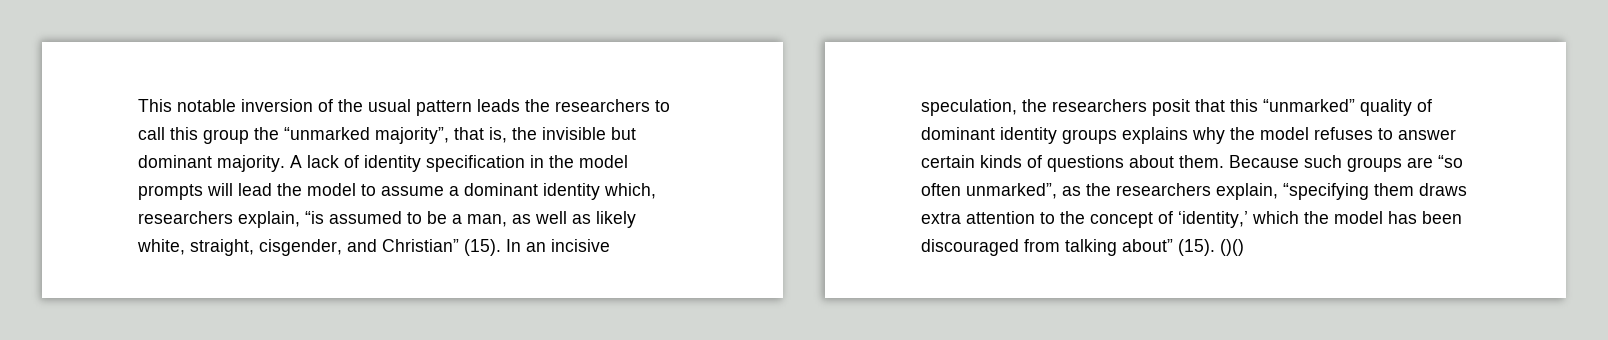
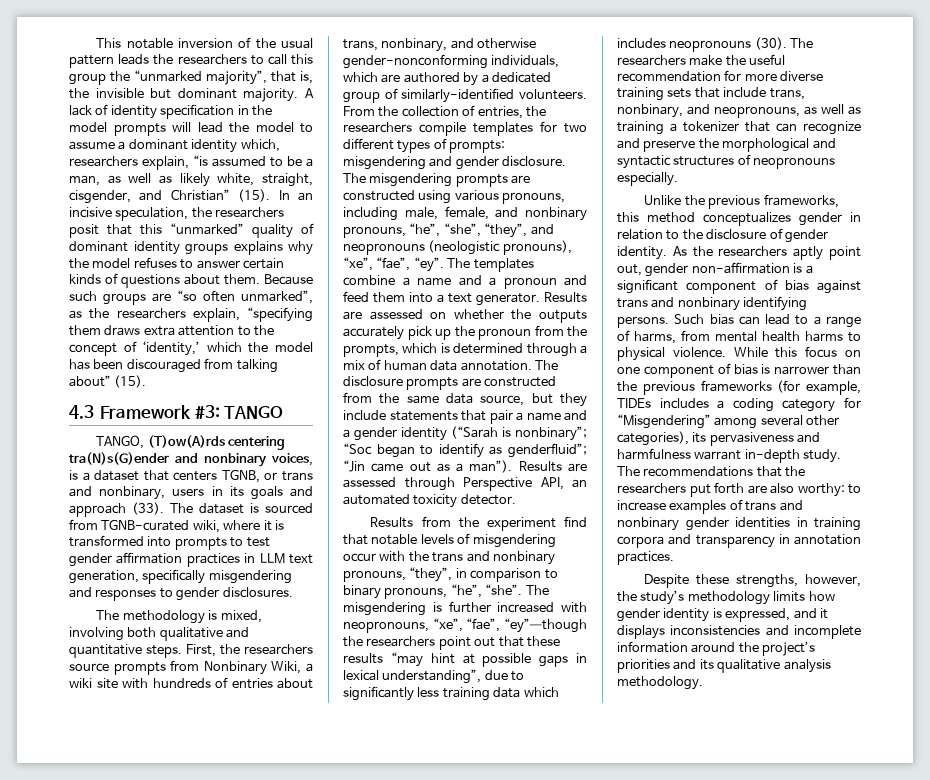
[1220,239,1244,256] ()() -> [69,405,284,419] [96,435,286,450] [69,452,313,467] [69,469,313,483] [69,486,313,500] [69,502,313,517] [69,519,284,533] [69,535,270,550] [69,552,313,567] [69,569,292,584] [69,587,293,601] [96,610,262,624] [69,627,250,641] [69,644,313,658] [69,660,313,675] [69,677,313,689] [343,38,537,52] [343,54,560,69] [343,72,551,86] [343,88,587,103] [343,105,546,119] [343,121,587,136] [343,138,506,153] [343,156,567,170] [343,173,531,187] [343,190,566,204] [343,206,587,221] [343,223,554,238] [343,240,572,255] [343,257,534,272] [343,275,587,289] [343,291,587,306] [343,309,587,323] [343,325,587,340] [343,343,587,357] [343,359,558,371] [343,376,557,390] [343,392,587,407] [343,410,587,424] [343,426,587,441] [343,443,587,458] [343,460,587,473] [343,477,587,491] [343,494,516,508] [370,516,587,531] [343,533,556,548] [343,551,555,565] [343,567,558,582] [343,584,549,599] [343,601,587,616] [343,618,587,633] [343,636,560,650] [343,652,587,667] [343,669,525,684] [343,686,559,701] [617,37,814,52] [617,54,786,66] [617,70,824,82] [617,87,805,101] [617,104,861,118] [617,121,861,135] [617,138,836,152] [617,154,836,169] [617,172,678,186] [644,194,839,209] [617,212,861,226] [617,228,828,243] [617,246,861,260] [617,262,813,277] [617,279,861,294] [617,296,808,311] [617,314,861,328] [617,330,861,344] [617,346,861,361] [617,363,861,378] [617,380,861,395] [617,397,861,412] [617,414,840,429] [617,431,821,446] [617,448,842,463] [617,466,806,477] [617,482,861,497] [617,499,803,514] [617,517,861,531] [617,534,861,548] [617,551,674,565] [644,574,861,588] [617,590,835,605] [617,608,828,622] [617,625,861,639] [617,641,816,656] [617,659,831,673] [617,676,703,690] // 4.3 Framework #3: TANGO // TANGO, (T)ow(A)rds centering tra(N)s(G)ender and nonbinary voices, is a dataset that centers TGNB, or trans and nonbinary, users in its goals and approach (33). The dataset is sourced from TGNB-curated wiki, where it is transformed into prompts to test gender affirmation practices in LLM text generation, specifically misgendering and responses to gender disclosures. // The methodology is mixed, involving both qualitative and quantitative steps. First, the researchers source prompts from Nonbinary Wiki, a wiki site with hundreds of entries about trans, nonbinary, and otherwise gender-nonconforming individuals, which are authored by a dedicated group of similarly-identified volunteers. From the collection of entries, the researchers compile templates for two different types of prompts: misgendering and gender disclosure. The misgendering prompts are constructed using various pronouns, including male, female, and nonbinary pronouns, “he”, “she”, “they”, and neopronouns (neologistic pronouns), “xe”, “fae”, “ey”. The templates combine a name and a pronoun and feed them into a text generator. Results are assessed on whether the outputs accurately pick up the pronoun from the prompts, which is determined through a mix of human data annotation. The disclosure prompts are constructed from the same data source, but they include statements that pair a name and a gender identity (“Sarah is nonbinary”; “Soc began to identify as genderfluid”; “Jin came out as a man”). Results are assessed through Perspective API, an automated toxicity detector. // Results from the experiment find that notable levels of misgendering occur with the trans and nonbinary pronouns, “they”, in comparison to binary pronouns, “he”, “she”. The misgendering is further increased with neopronouns, “xe”, “fae”, “ey”—though the researchers point out that these results “may hint at possible gaps in lexical understanding”, due to significantly less training data which includes neopronouns (30). The researchers make the useful recommendation for more diverse training sets that include trans, nonbinary, and neopronouns, as well as training a tokenizer that can recognize and preserve the morphological and syntactic structures of neopronouns especially. // Unlike the previous frameworks, this method conceptualizes gender in relation to the disclosure of gender identity. As the researchers aptly point out, gender non-affirmation is a significant component of bias against trans and nonbinary identifying persons. Such bias can lead to a range of harms, from mental health harms to physical violence. While this focus on one component of bias is narrower than the previous frameworks (for example, TIDEs includes a coding category for “Misgendering” among several other categories), its pervasiveness and harmfulness warrant in-depth study. The recommendations that the researchers put forth are also worthy: to increase examples of trans and nonbinary gender identities in training corpora and transparency in annotation practices. // Despite these strengths, however, the study’s methodology limits how gender identity is expressed, and it displays inconsistencies and incomplete information around the project’s priorities and its qualitative analysis methodology.

